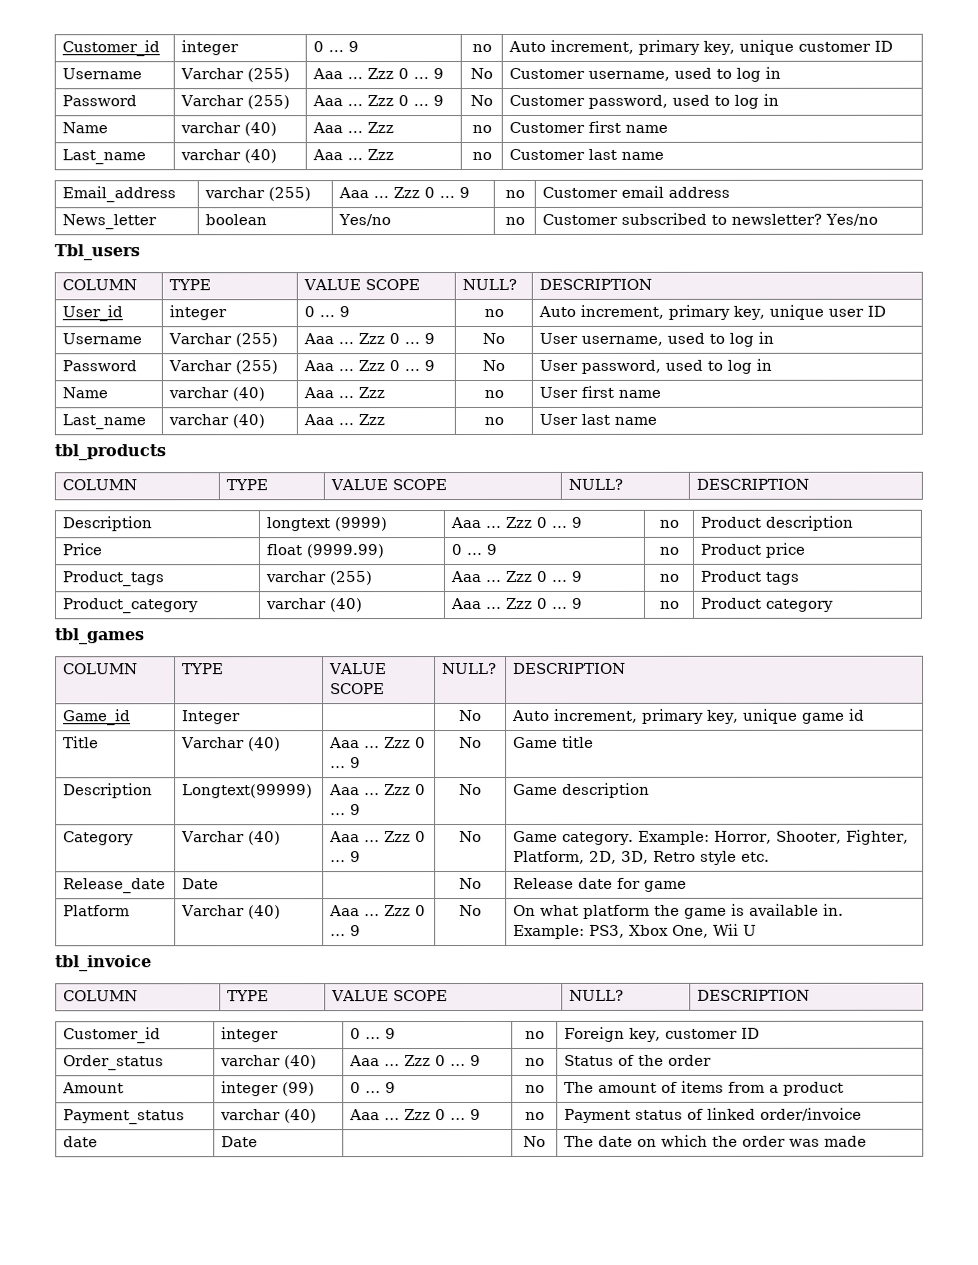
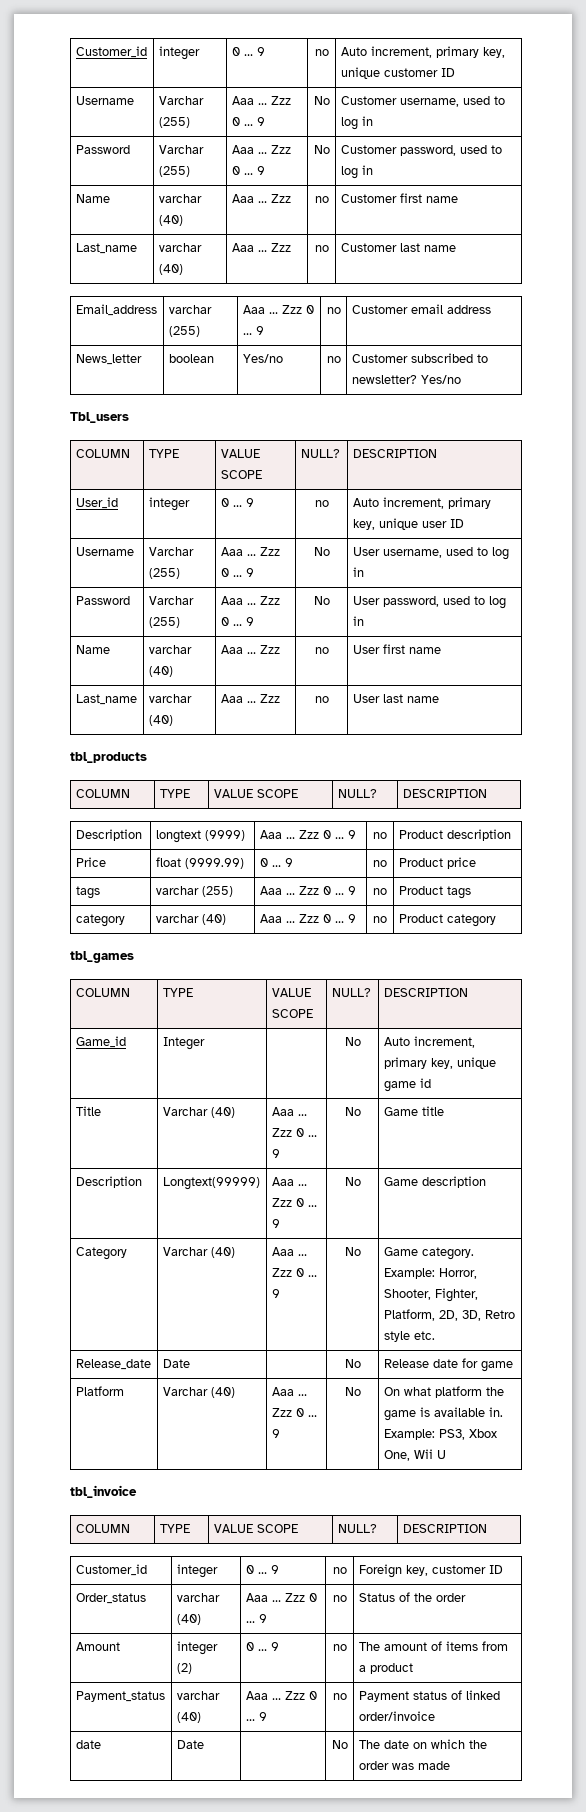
[62,571,165,587] Product_tags -> [75,886,100,899] tags
[62,598,199,614] Product_category -> [75,914,125,927] category
[282,1082,316,1097] (99) -> [176,1663,192,1674] (2)

